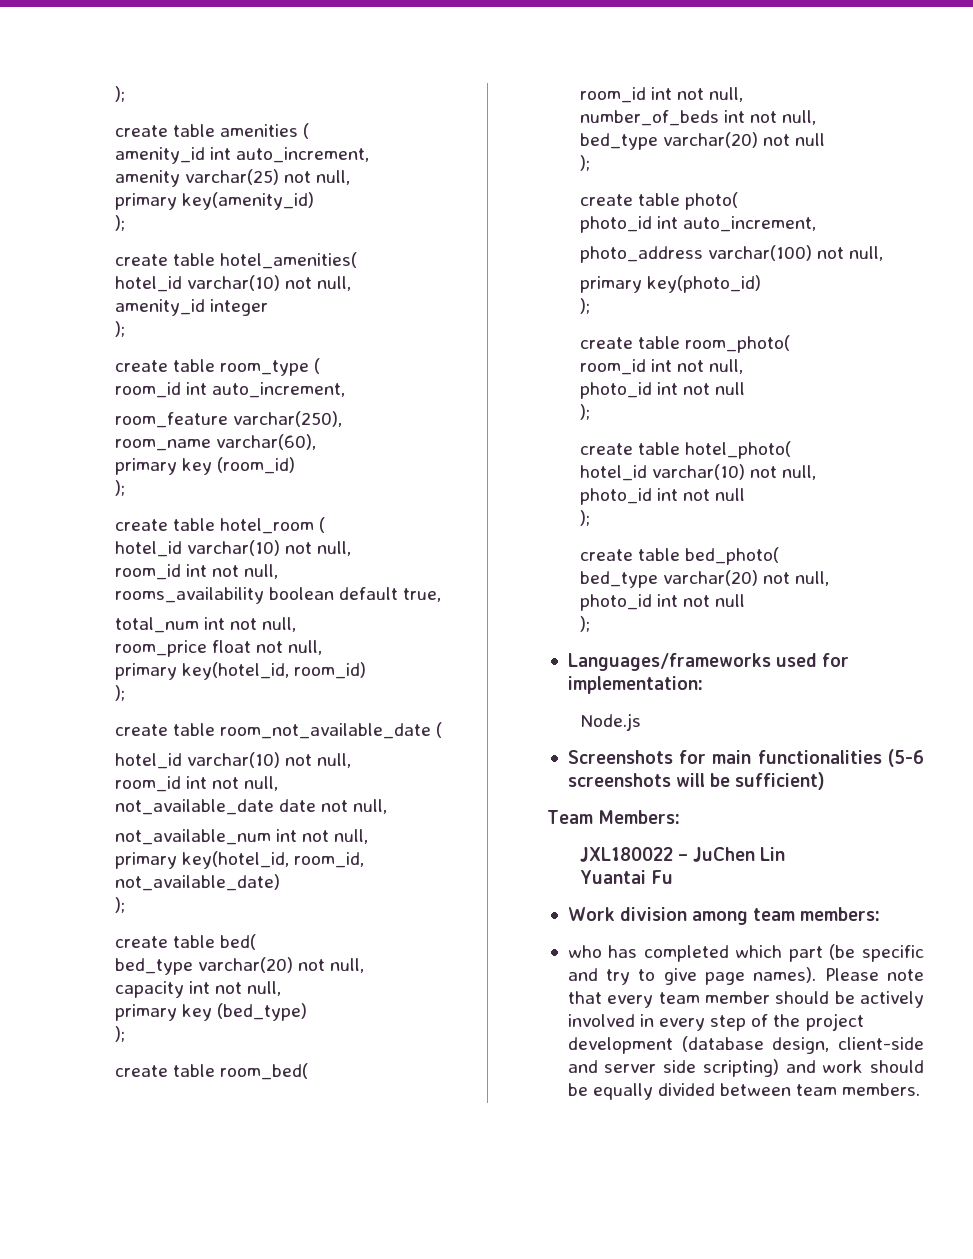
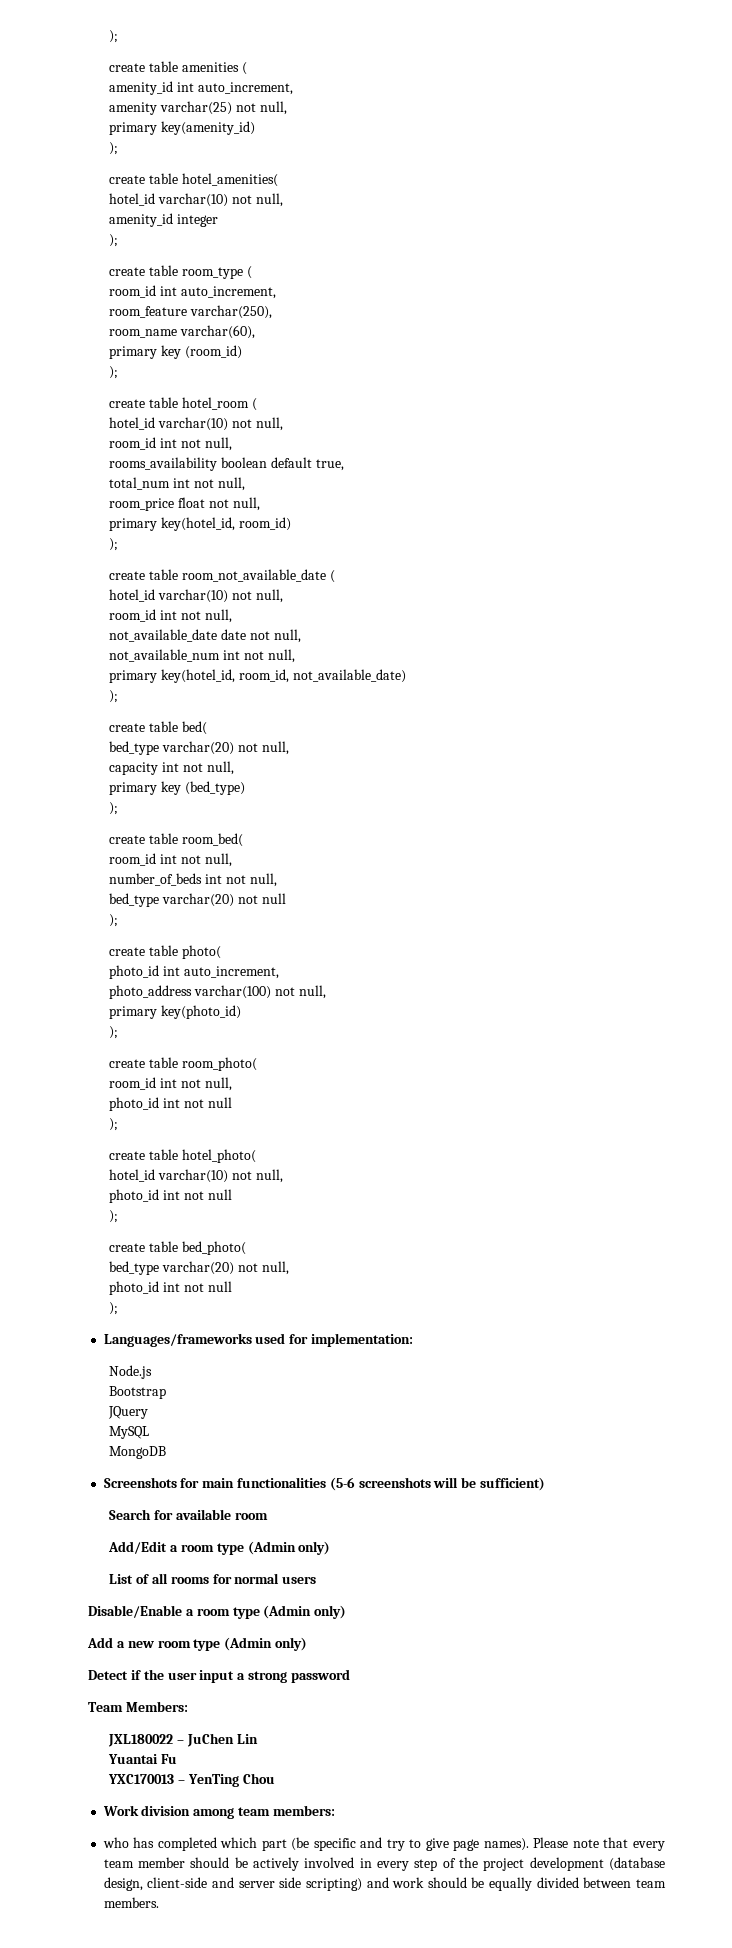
(641, 722) none -> [109,1386,167,1399] [108,1406,149,1419] [109,1426,150,1439] [109,1446,167,1459] // Bootstrap // JQuery // MySQL // MongoDB
(826, 781) none -> [109,1509,268,1520] [108,1541,331,1555] [109,1573,317,1584] [88,1605,347,1619] [87,1637,307,1651] [88,1669,350,1683] // Search for available room // Add/Edit a room type (Admin only) // List of all rooms for normal users // Disable/Enable a room type (Admin only) // Add a new room type (Admin only) // Detect if the user input a strong password
(673, 877) none -> [108,1773,275,1787] // YXC170013 – YenTing Chou

